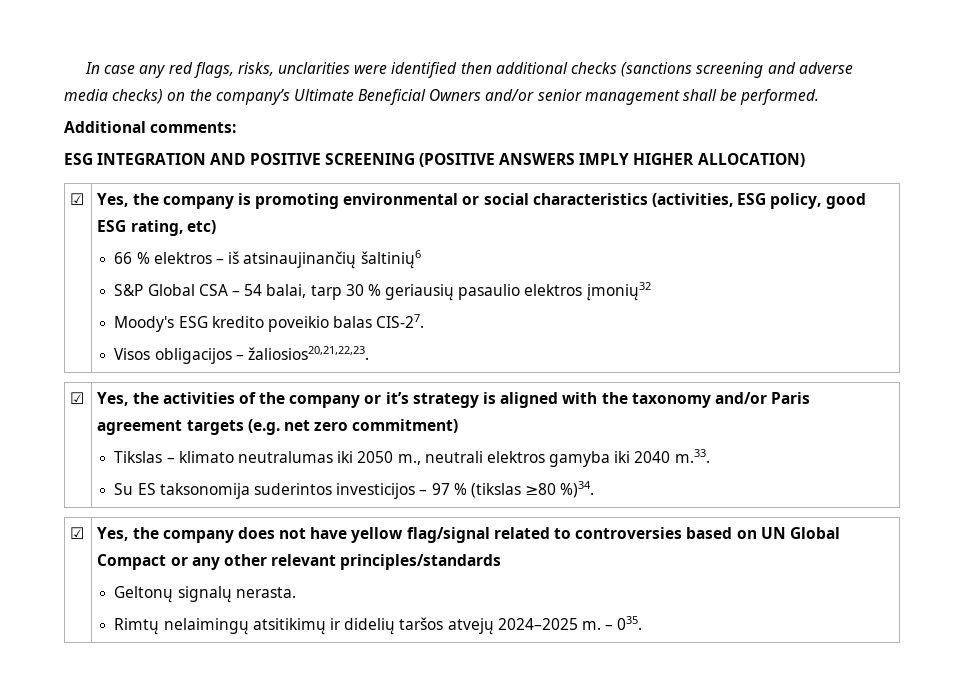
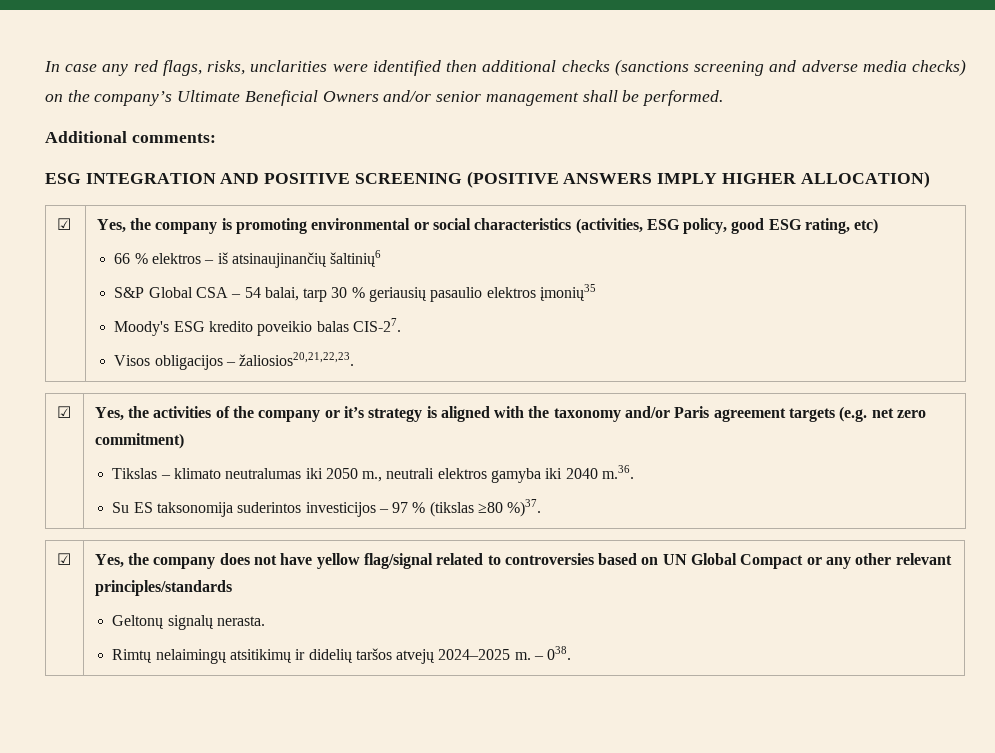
[586,282,651,301] įmonių32 -> [540,284,597,301] įmonių35
[674,449,710,463] m.33. -> [602,465,635,479] m.36.
[560,481,595,498] %)34. -> [507,499,542,517] %)37.
[617,616,643,630] 035. -> [547,646,572,660] 038.

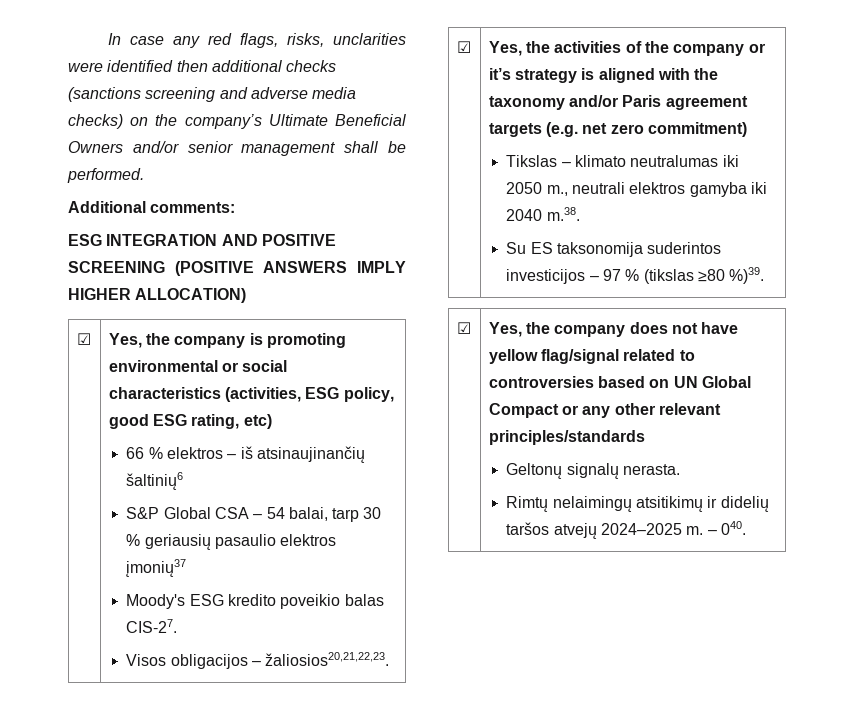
[540,284,597,301] įmonių35 -> [126,559,187,577] įmonių37
[602,465,635,479] m.36. -> [546,207,580,221] m.38.
[507,499,542,517] %)37. -> [729,267,765,284] %)39.
[547,646,572,660] 038. -> [720,521,746,535] 040.

